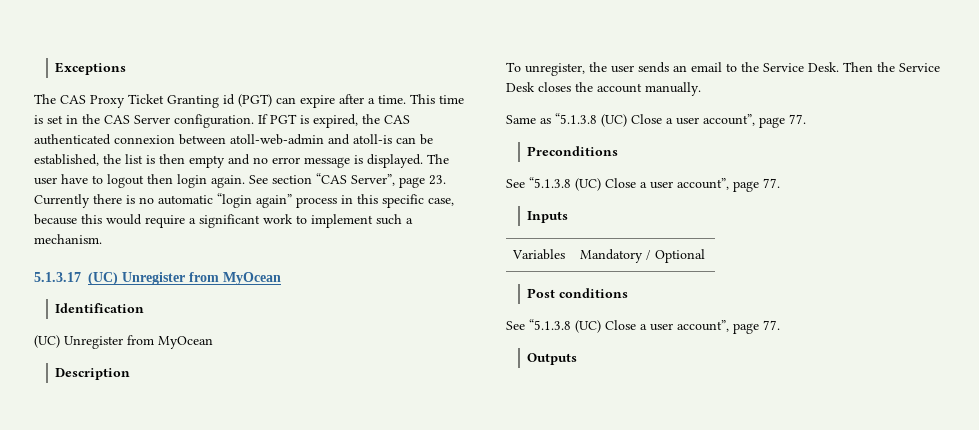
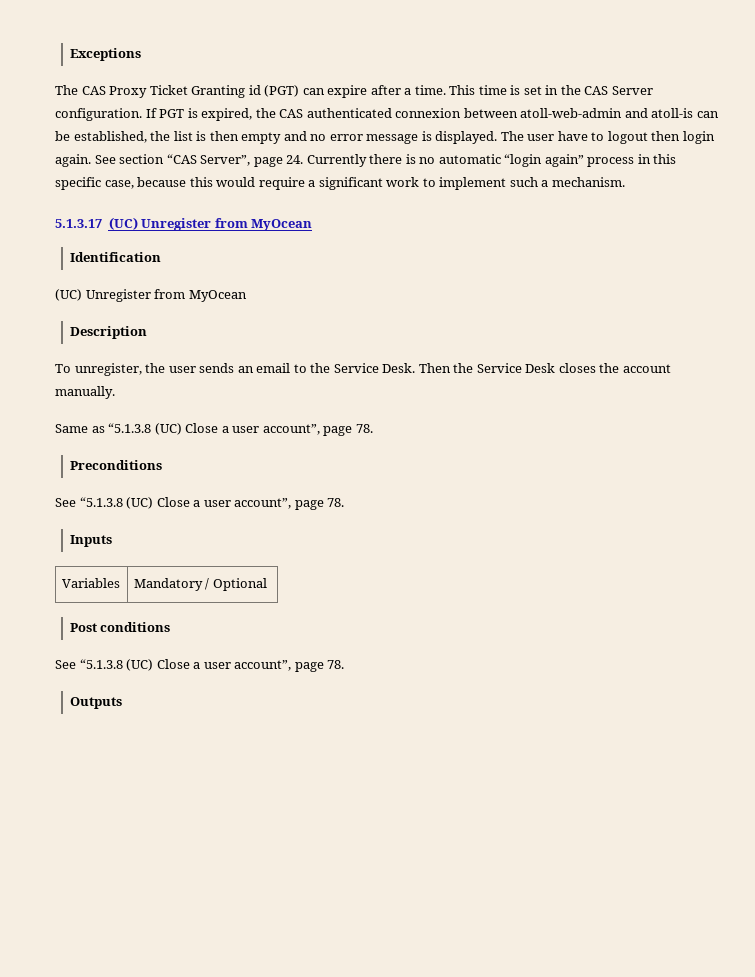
[429,175,446,185] 23. -> [286,155,304,164] 24.
[789,114,806,124] 77. -> [355,424,373,433] 78.
[763,178,780,188] 77. -> [327,498,345,507] 78.
[763,320,780,330] 77. -> [327,660,345,669] 78.

